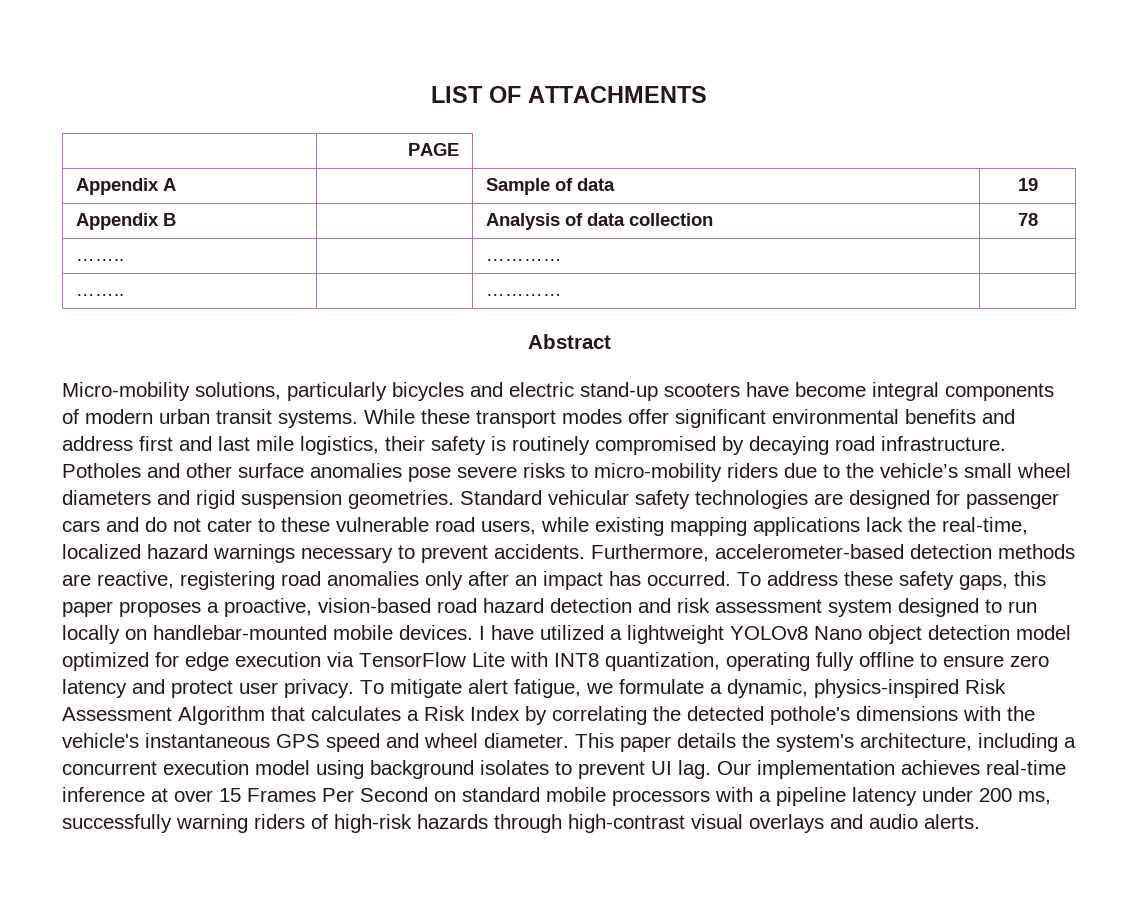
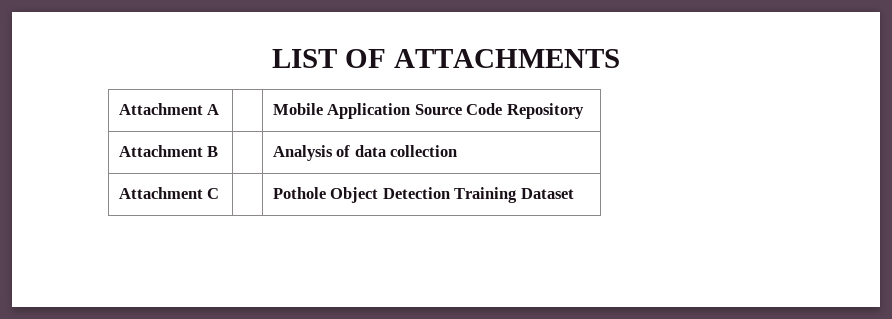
[407,143,459,156] [76,178,160,195] | PAGE // Appendix -> [118,103,203,115] Attachment
[486,178,616,195] [1017,178,1038,191] [76,213,160,230] Sample of data | 19 // Appendix -> [272,103,584,119] [118,145,203,157] Mobile Application Source Code Repository // Attachment
[1017,213,1038,226] [76,259,125,261] [486,259,563,261] [76,294,125,296] [486,294,563,296] [527,334,611,349] [62,382,1054,401] [62,409,1015,428] [62,436,1006,455] [62,463,1071,482] [62,490,1059,509] [62,517,1028,536] [62,544,1075,563] [62,571,1046,590] [62,598,1037,617] [62,625,1071,644] [62,652,1049,671] [62,679,1006,698] [62,706,1035,725] [62,733,1076,752] [62,760,1066,779] [62,787,1051,806] [62,814,980,833] | 78 // …….. | | ………… | // …….. | | ………… | // Abstract // Micro-mobility solutions, particularly bicycles and electric stand-up scooters have become integral components of modern urban transit systems. While these transport modes offer significant environmental benefits and address first and last mile logistics, their safety is routinely compromised by decaying road infrastructure. Potholes and other surface anomalies pose severe risks to micro-mobility riders due to the vehicle’s small wheel diameters and rigid suspension geometries. Standard vehicular safety technologies are designed for passenger cars and do not cater to these vulnerable road users, while existing mapping applications lack the real-time, localized hazard warnings necessary to prevent accidents. Furthermore, accelerometer-based detection methods are reactive, registering road anomalies only after an impact has occurred. To address these safety gaps, this paper proposes a proactive, vision-based road hazard detection and risk assessment system designed to run locally on handlebar-mounted mobile devices. I have utilized a lightweight YOLOv8 Nano object detection model optimized for edge execution via TensorFlow Lite with INT8 quantization, operating fully offline to ensure zero latency and protect user privacy. To mitigate alert fatigue, we formulate a dynamic, physics-inspired Risk Assessment Algorithm that calculates a Risk Index by correlating the detected pothole's dimensions with the vehicle's instantaneous GPS speed and wheel diameter. This paper details the system's architecture, including a concurrent execution model using background isolates to prevent UI lag. Our implementation achieves real-time inference at over 15 Frames Per Second on standard mobile processors with a pipeline latency under 200 ms, successfully warning riders of high-risk hazards through high-contrast visual overlays and audio alerts. -> [118,187,220,199] [272,187,574,203] // Attachment C | | Pothole Object Detection Training Dataset

